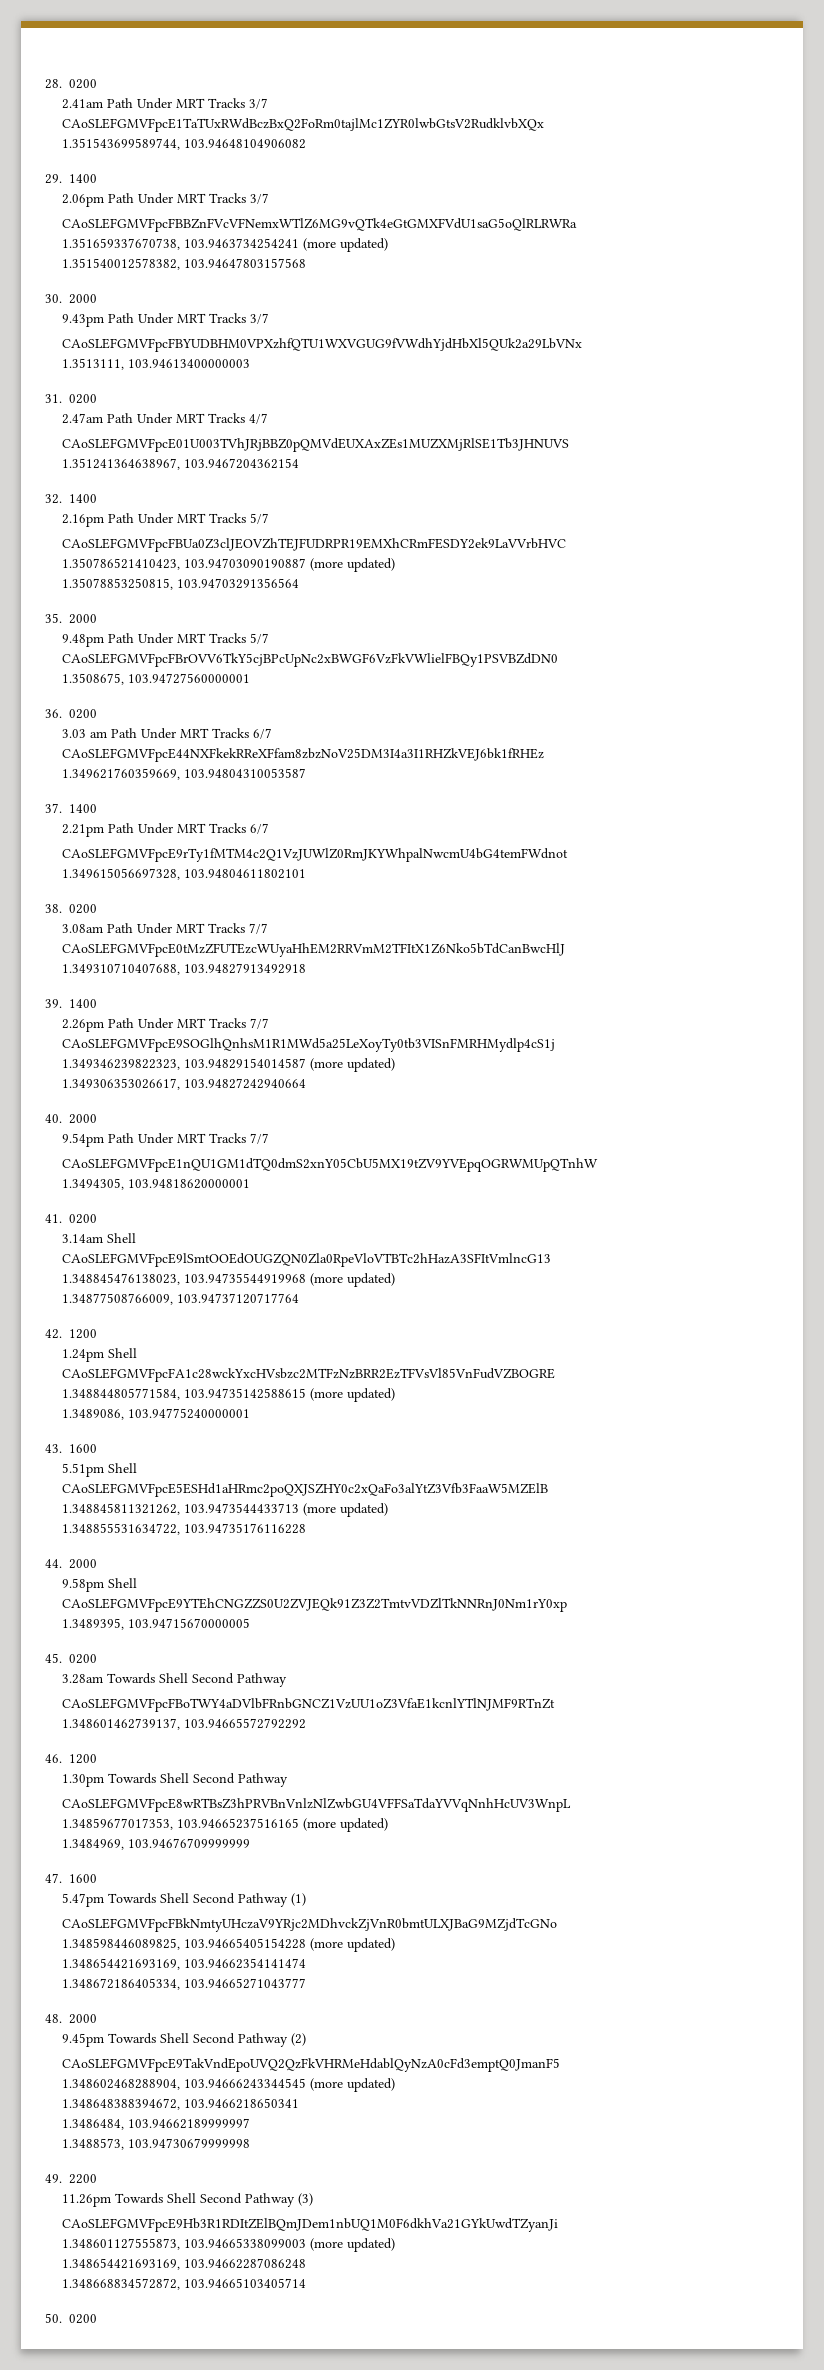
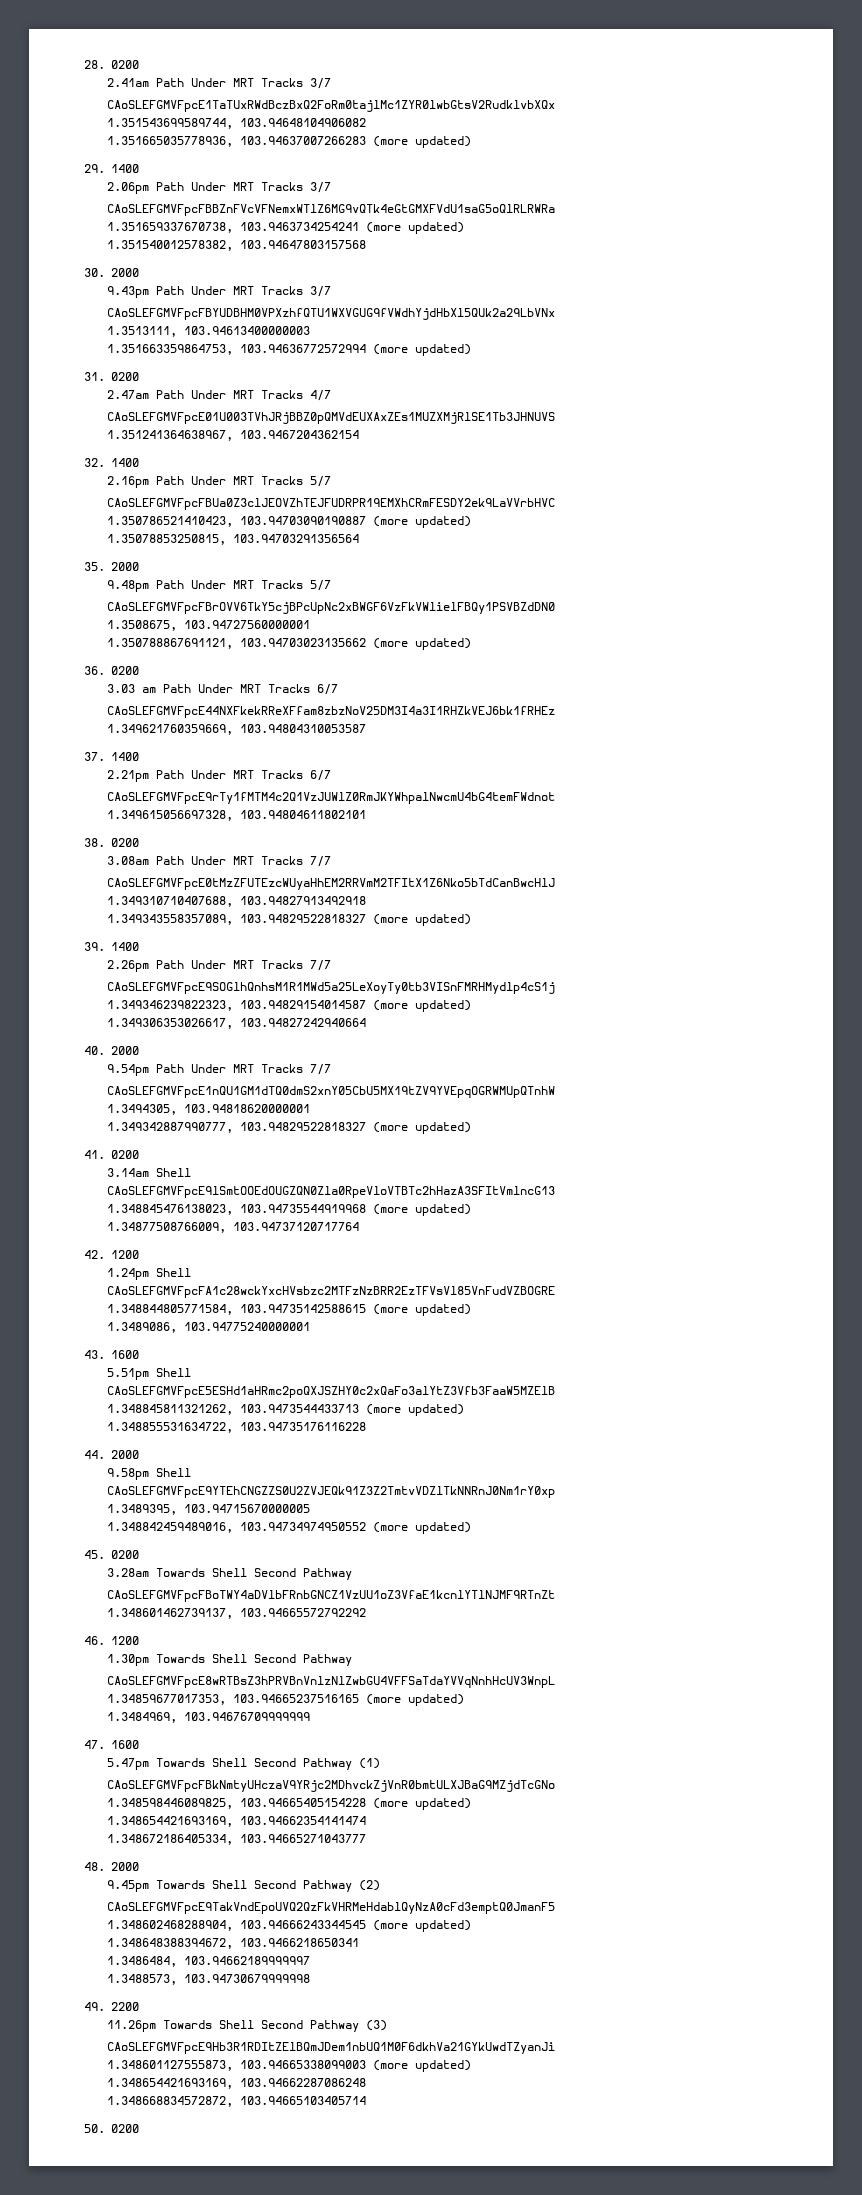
(306, 144) none -> [107,136,472,148] // 1.351665035778936, 103.94637007266283 (more updated)
(250, 363) none -> [107,344,472,356] // 1.351663359864753, 103.94636772572994 (more updated)
(250, 678) none -> [107,638,472,650] // 1.350788867691121, 103.94703023135662 (more updated)
(306, 968) none -> [107,914,472,926] // 1.349343558357089, 103.94829522818327 (more updated)
(250, 1184) none -> [107,1122,472,1134] // 1.349342887990777, 103.94829522818327 (more updated)
(250, 1623) none -> [107,1522,472,1534] // 1.348842459489016, 103.94734974950552 (more updated)

